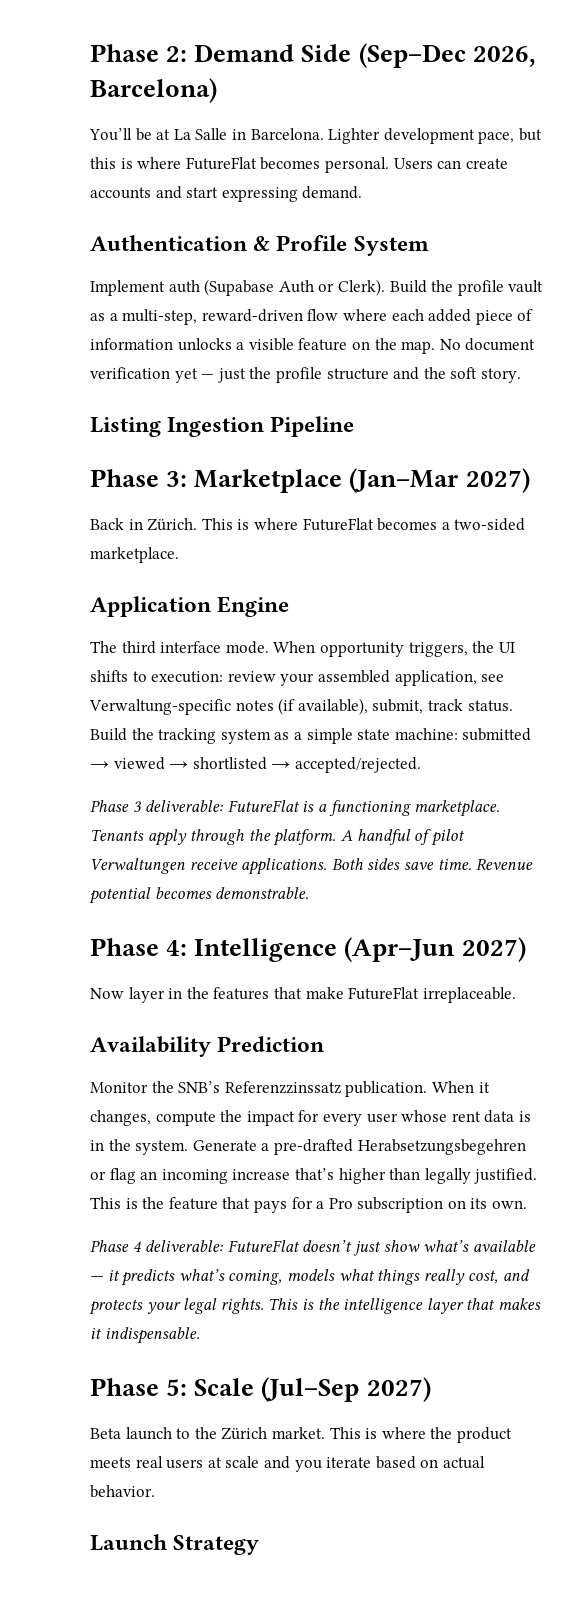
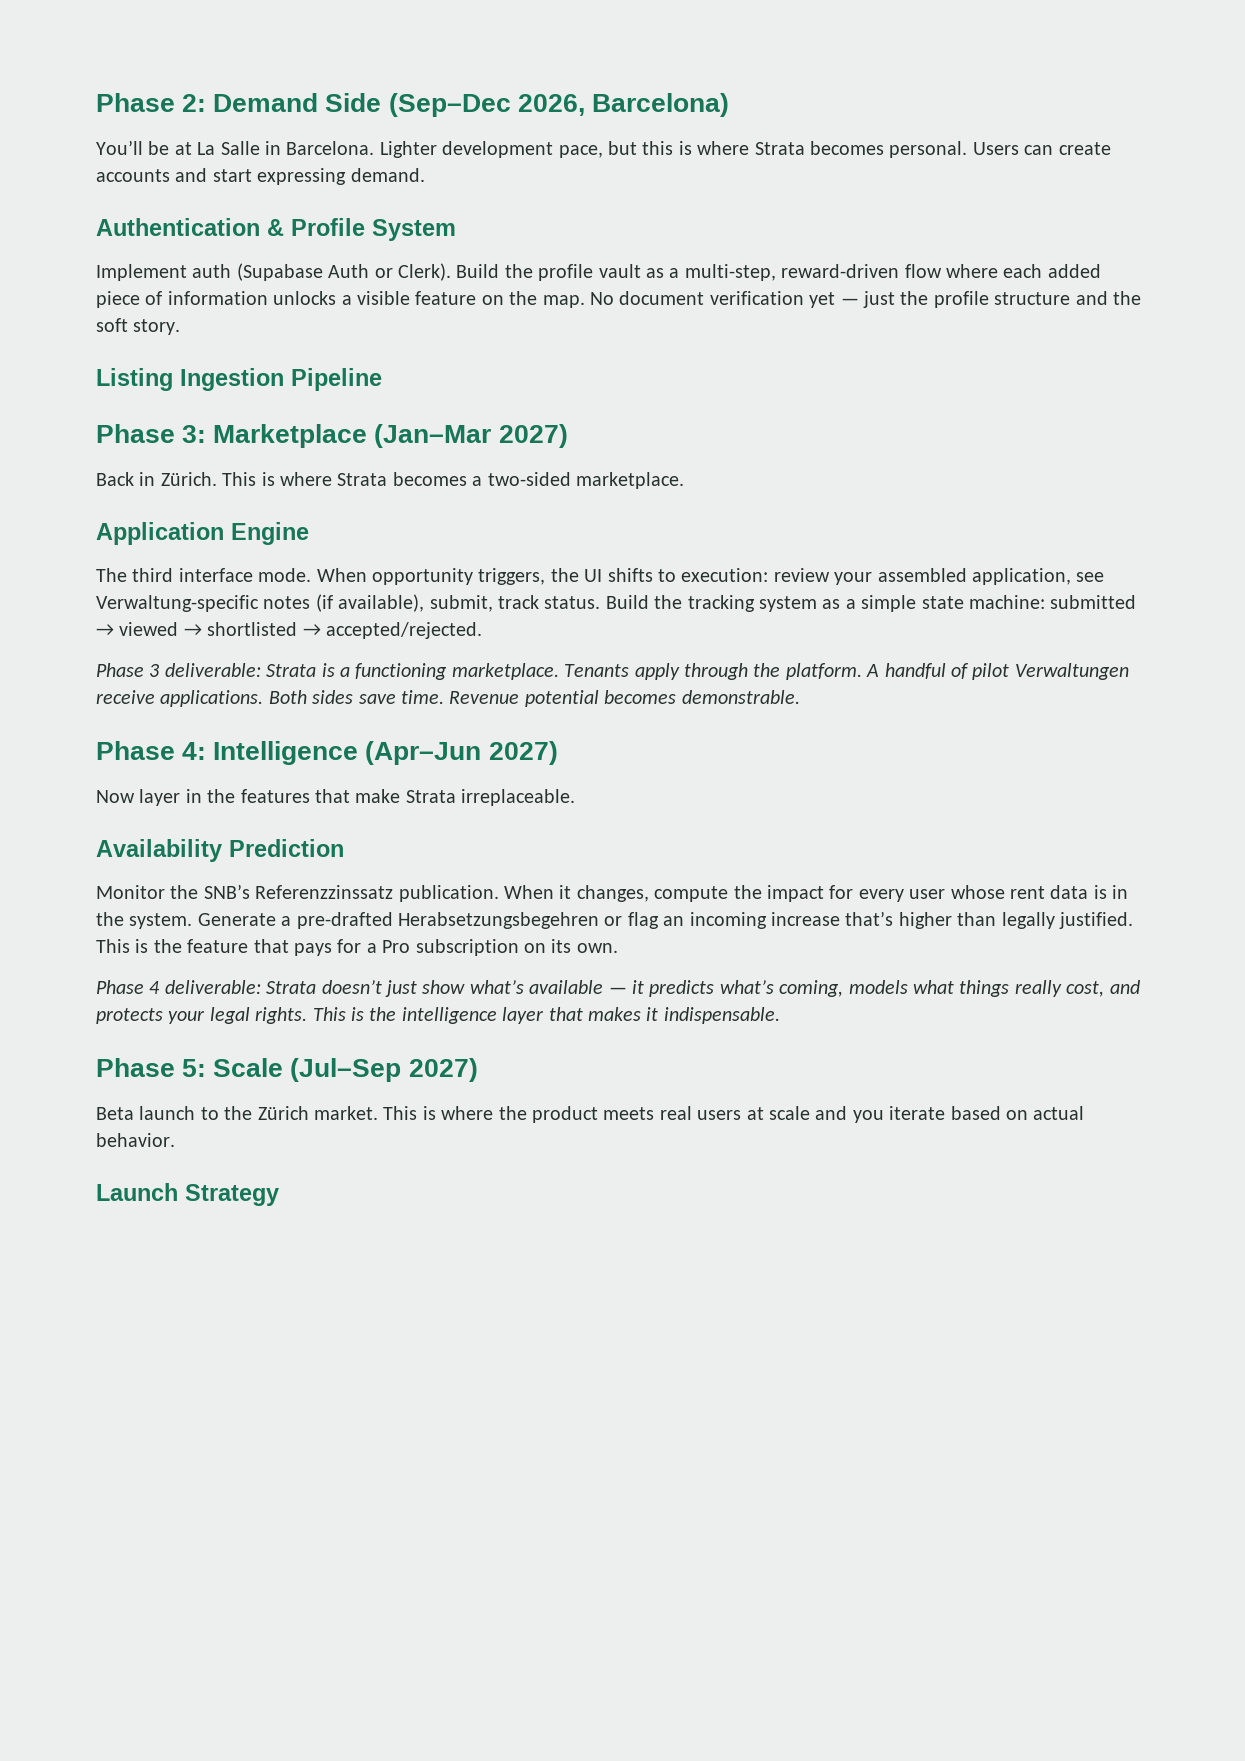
[185,157,257,170] FutureFlat -> [754,142,805,155] Strata
[302,518,374,531] FutureFlat -> [337,473,388,486] Strata
[227,800,300,812] FutureFlat -> [266,664,317,677] Strata
[348,987,420,1000] FutureFlat -> [405,790,456,803] Strata
[227,1240,300,1252] FutureFlat -> [266,981,317,994] Strata

